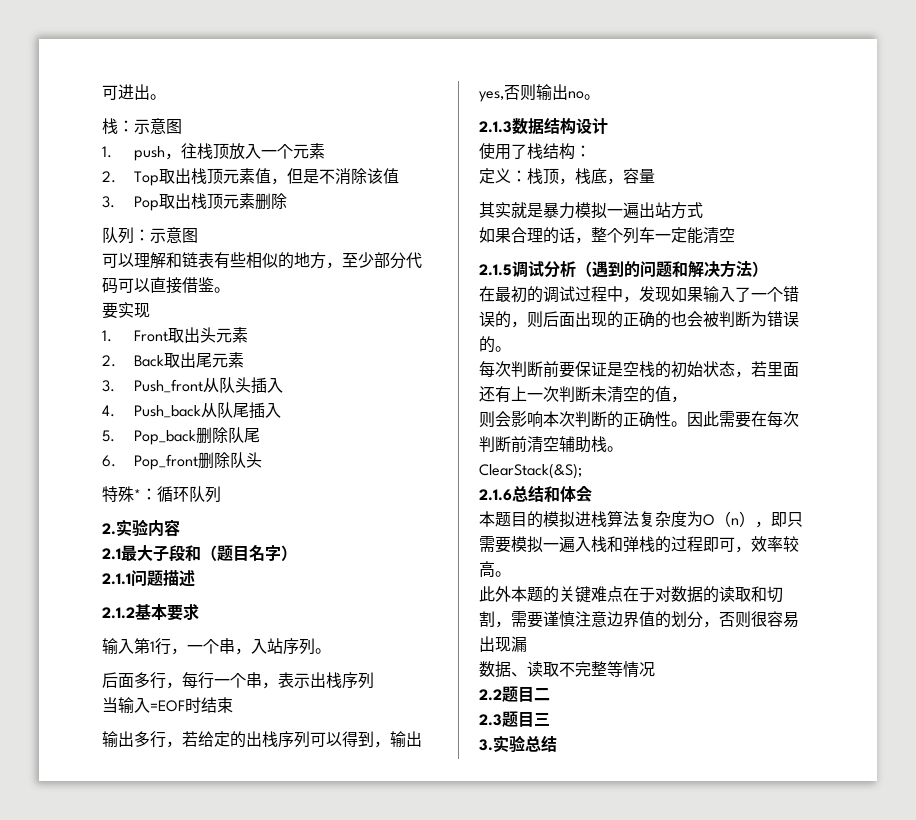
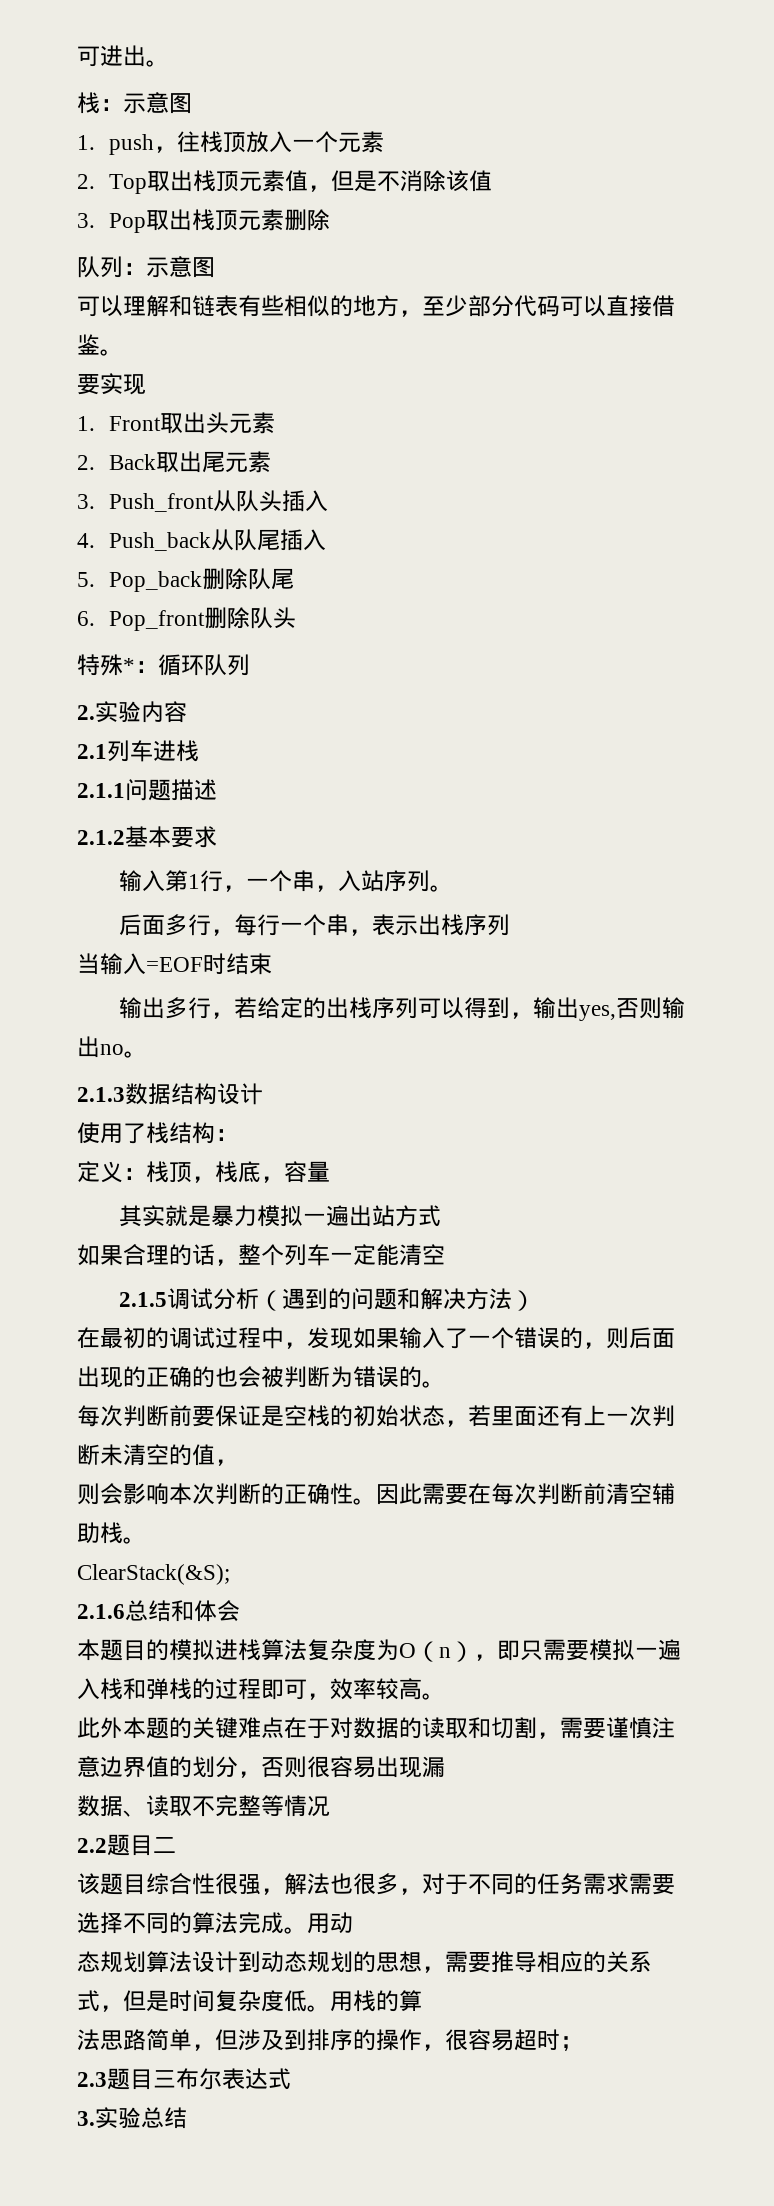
[121,545,297,562] 最大子段和（题目名字） -> [107,740,199,762] 列车进栈
(550, 694) none -> [77,1873,675,1895] [77,1912,353,1934] [77,1951,652,1973] [77,1990,422,2012] [77,2029,583,2051] // 该题目综合性很强，解法也很多，对于不同的任务需求需要选择不同的算法完成。用动 // 态规划算法设计到动态规划的思想，需要推导相应的关系式，但是时间复杂度低。用栈的算 // 法思路简单，但涉及到排序的操作，很容易超时；
(550, 719) none -> [176,2068,291,2090] 布尔表达式

